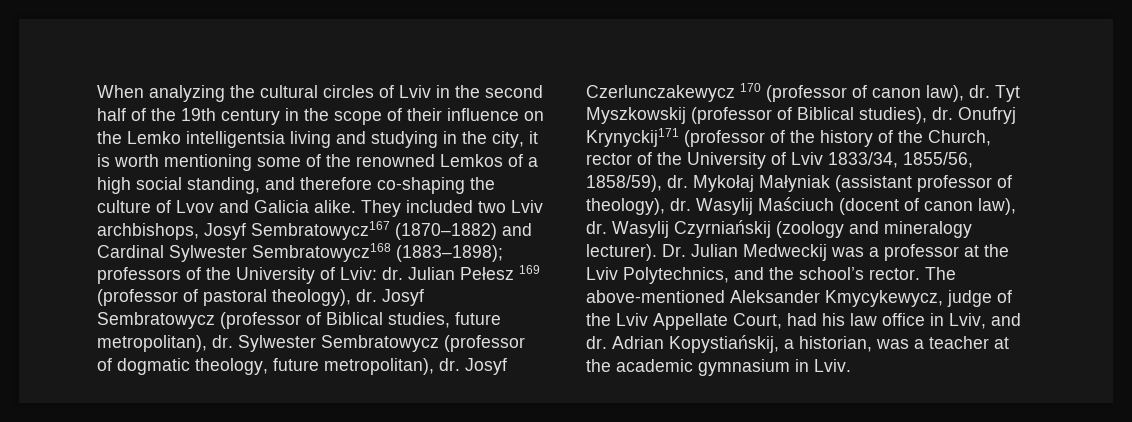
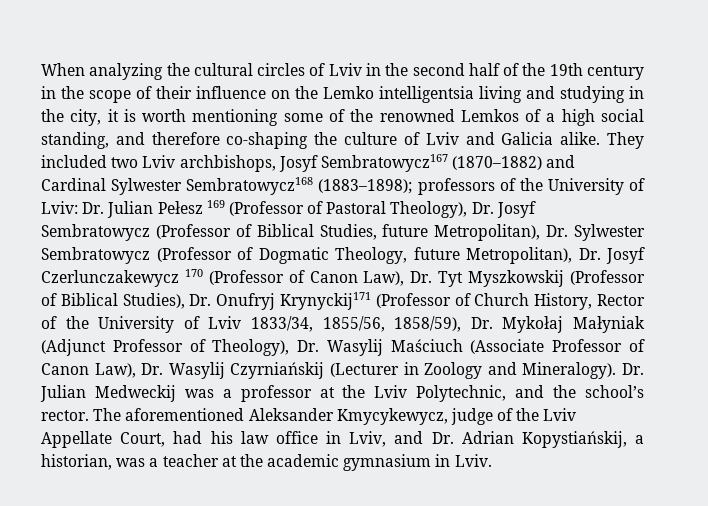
[176,200,214,213] Lvov -> [425,132,459,145] Lviv
[382,267,403,280] dr. -> [82,202,105,214] Dr.
[97,289,377,306] (professor of pastoral theology), dr. -> [228,201,494,218] (Professor of Pastoral Theology), Dr.
[220,312,501,329] [97,335,525,352] [97,358,507,375] [586,83,990,102] (professor of Biblical studies, future metropolitan), dr. Sylwester Sembratowycz (professor of dogmatic theology, future metropolitan), dr. Josyf Czerlunczakewycz 170 (professor of canon law), dr. -> [155,224,645,241] [41,247,645,264] [41,269,433,287] (Professor of Biblical Studies, future Metropolitan), Dr. Sylwester Sembratowycz (Professor of Dogmatic Theology, future Metropolitan), Dr. Josyf Czerlunczakewycz 170 (Professor of Canon Law), Dr.
[691,107,1016,124] [586,128,991,147] [586,153,632,165] (professor of Biblical studies), dr. Onufryj Krynyckij171 (professor of the history of the Church, rector -> [570,270,646,285] [41,292,645,310] (Professor of Biblical Studies), Dr. Onufryj Krynyckij171 (Professor of Church History, Rector
[667,175,688,188] dr. -> [470,317,493,329] Dr.
[835,175,1012,192] [586,197,1016,215] [586,220,972,238] [586,244,657,261] (assistant professor of theology), dr. Wasylij Maściuch (docent of canon law), dr. Wasylij Czyrniańskij (zoology and mineralogy lecturer). -> [41,339,645,356] [41,362,617,379] (Adjunct Professor of Theology), Dr. Wasylij Maściuch (Associate Professor of Canon Law), Dr. Wasylij Czyrniańskij (Lecturer in Zoology and Mineralogy).
[623,267,729,284] Polytechnics, -> [416,385,507,402] Polytechnic,
[586,290,725,303] above-mentioned -> [125,408,245,421] aforementioned
[586,336,607,349] dr. -> [431,432,454,444] Dr.

